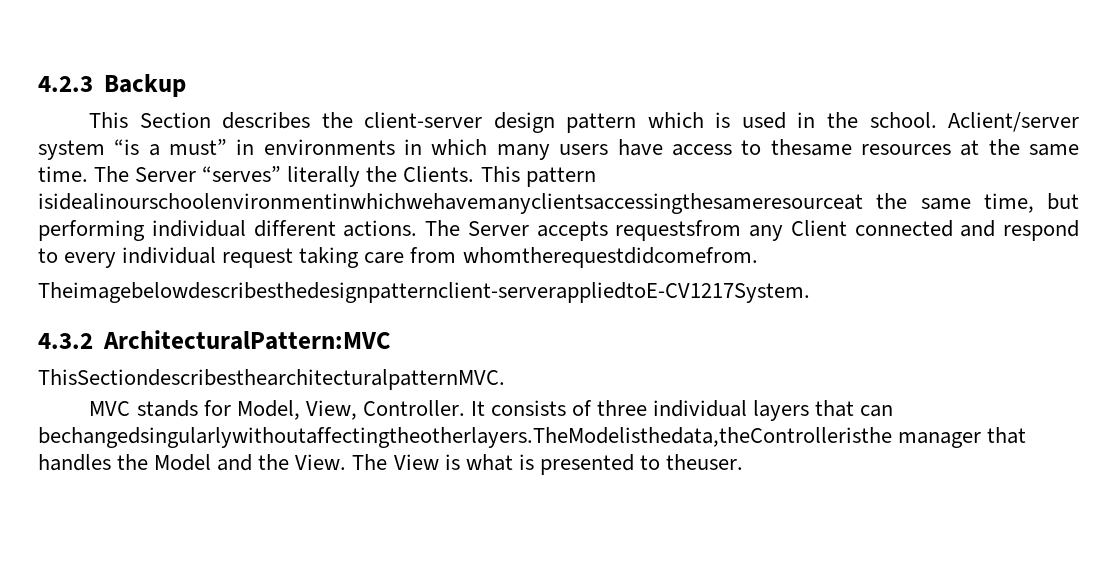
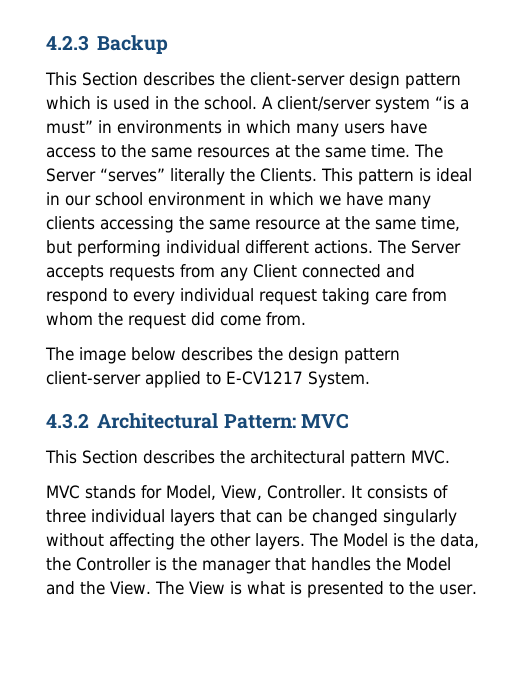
[948,112,1080,132] Aclient/server -> [262,96,371,111] A client/server
[770,139,852,156] thesame -> [121,144,192,158] the same
[38,193,863,214] isidealinourschoolenvironmentinwhichwehavemanyclientsaccessingthesameresourceat -> [419,168,472,182] [46,192,431,209] [46,216,340,233] is ideal in our school environment in which we have many clients accessing the same resource at
[615,220,742,241] requestsfrom -> [109,264,215,281] requests from
[462,247,758,268] [38,282,810,303] [38,330,392,350] [38,369,505,390] whomtherequestdidcomefrom. // Theimagebelowdescribesthedesignpatternclient-serverappliedtoE-CV1217System. // 4.3.2 ArchitecturalPattern:MVC // ThisSectiondescribesthearchitecturalpatternMVC. -> [46,312,306,329] [45,347,400,364] [46,371,370,388] [46,413,349,429] [45,450,450,467] whom the request did come from. // The image below describes the design pattern client-server applied to E-CV1217 System. // 4.3.2 Architectural Pattern: MVC // This Section describes the architectural pattern MVC.
[38,427,892,448] bechangedsingularlywithoutaffectingtheotherlayers.TheModelisthedata,theControlleristhe -> [288,509,457,526] [46,533,479,550] [46,557,197,571] be changed singularly without affecting the other layers. The Model is the data, the Controller is the
[665,454,743,470] theuser. -> [408,581,477,595] the user.

